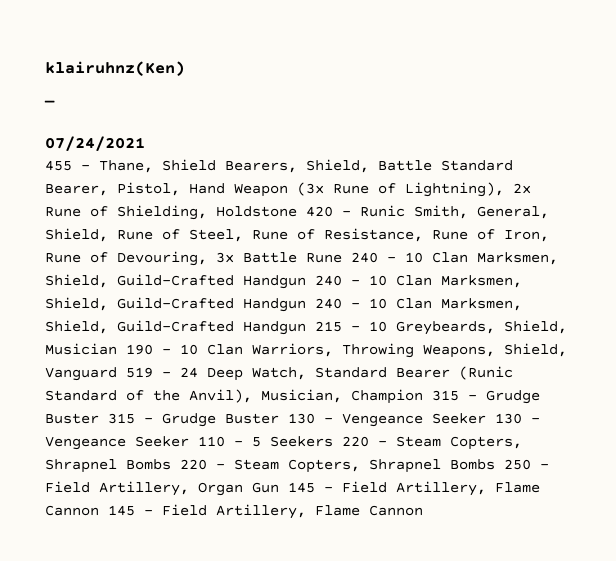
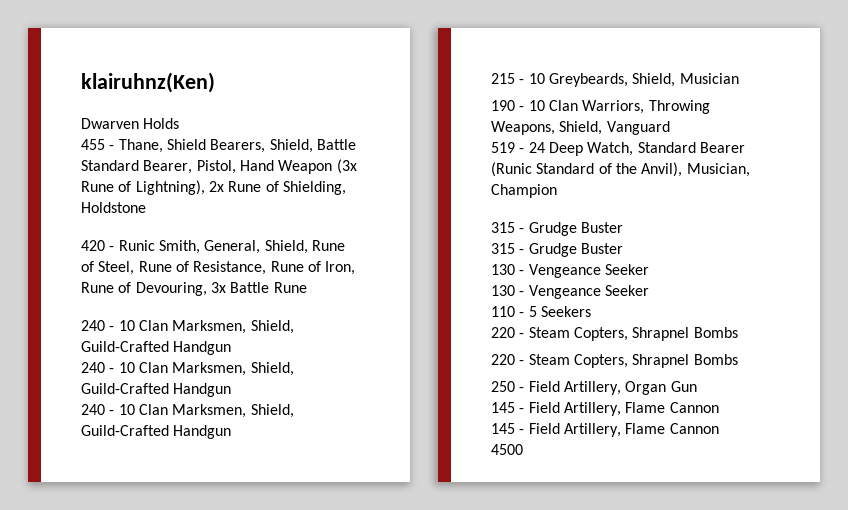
[44,100,55,106] [45,136,145,151] — // 07/24/2021 -> [81,118,180,129] Dwarven Holds
(297, 211) none -> (146, 207) //
[351,252,558,265] [45,274,522,289] [45,297,522,312] [45,320,306,335] 240 - 10 Clan Marksmen, Shield, Guild-Crafted Handgun 240 - 10 Clan Marksmen, Shield, Guild-Crafted Handgun 240 - 10 Clan Marksmen, Shield, Guild-Crafted Handgun -> [81,320,294,334] [81,341,232,355] [81,362,294,376] [81,383,232,397] [81,404,294,418] [81,425,232,439] // 240 - 10 Clan Marksmen, Shield, Guild-Crafted Handgun // 240 - 10 Clan Marksmen, Shield, Guild-Crafted Handgun // 240 - 10 Clan Marksmen, Shield, Guild-Crafted Handgun //
(117, 349) none -> (739, 78) //
(117, 374) none -> (670, 128) //
[432,390,540,404] [45,413,540,427] [45,436,189,450] 315 - Grudge Buster 315 - Grudge Buster 130 - Vengeance Seeker 130 - Vengeance Seeker -> [491,222,623,236] [491,243,623,257] [491,264,649,278] [491,285,649,299] // 315 - Grudge Buster // 315 - Grudge Buster // 130 - Vengeance Seeker // 130 - Vengeance Seeker //
[342,436,522,450] [45,459,495,473] 220 - Steam Copters, Shrapnel Bombs 220 - Steam Copters, Shrapnel Bombs -> [491,327,738,341] [491,354,738,368] // 220 - Steam Copters, Shrapnel Bombs // 220 - Steam Copters, Shrapnel Bombs //
[288,481,540,496] [45,504,423,519] 145 - Field Artillery, Flame Cannon 145 - Field Artillery, Flame Cannon -> [491,402,719,416] [491,423,719,437] [491,444,523,455] // 145 - Field Artillery, Flame Cannon // 145 - Field Artillery, Flame Cannon // 4500

